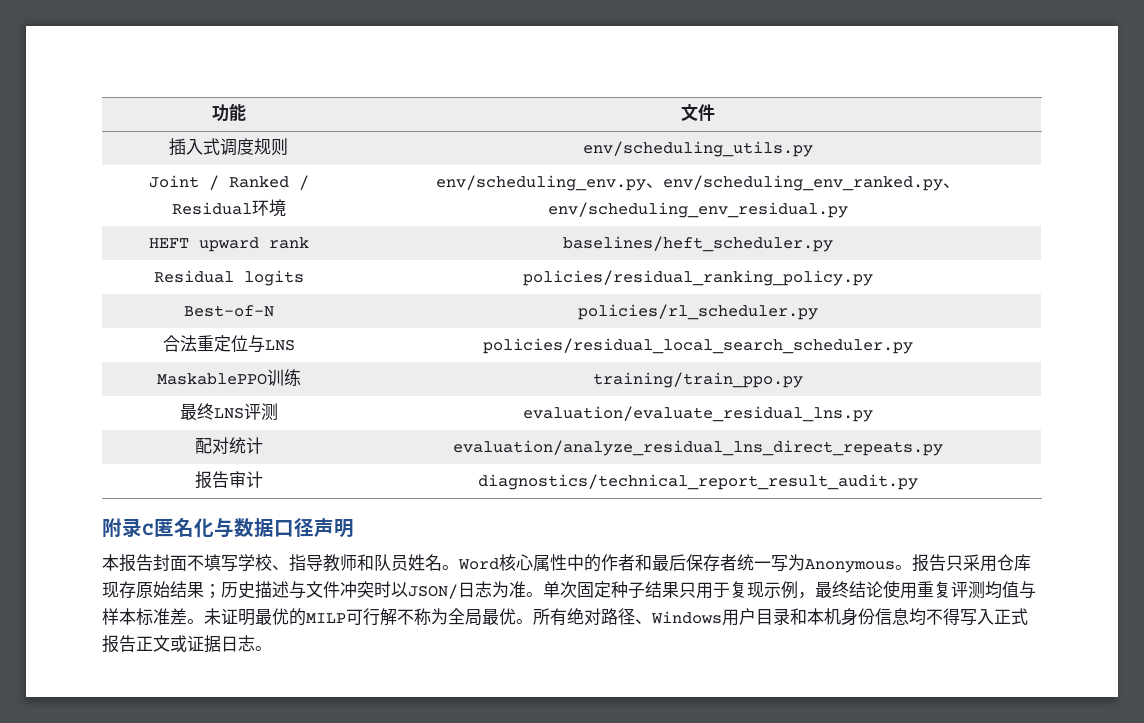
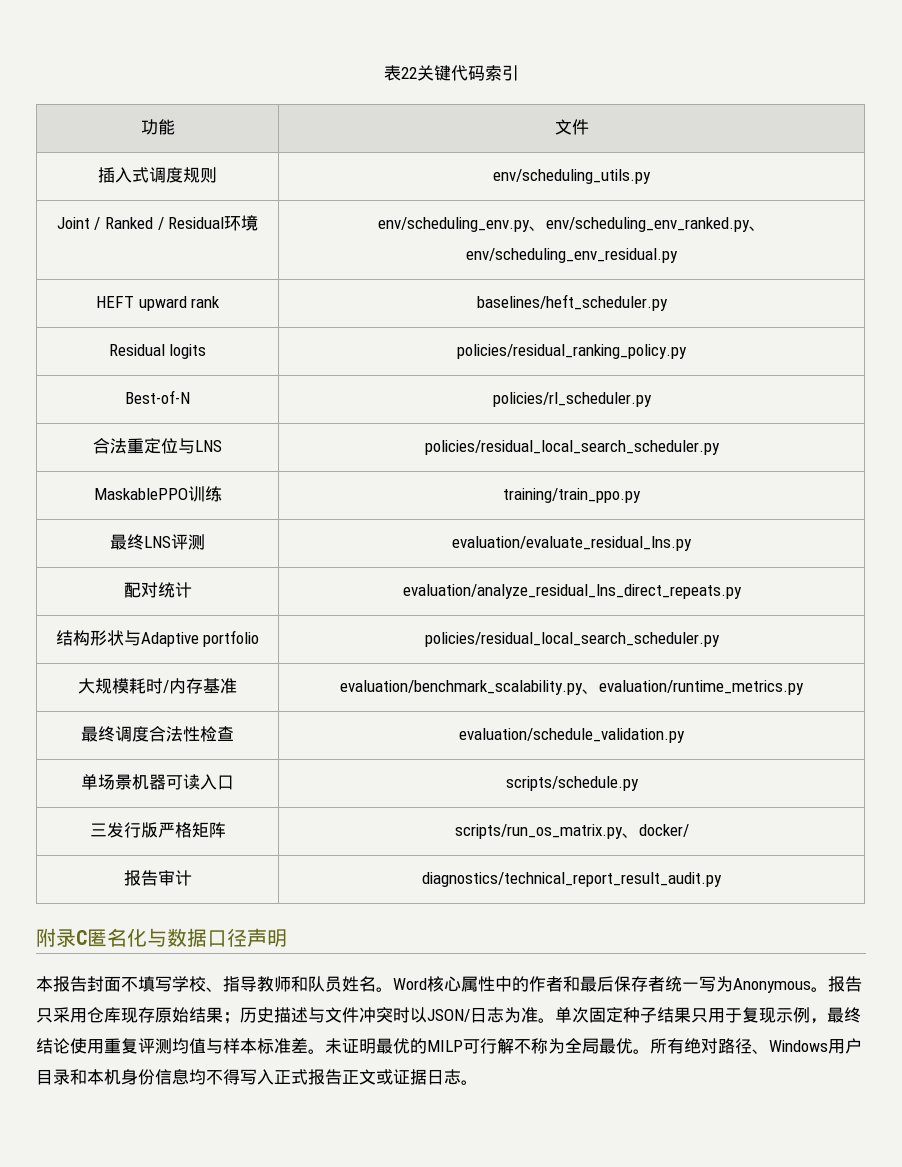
(211, 113) none -> [383,65,519,81] 表22关键代码索引 //
(943, 448) none -> [55,630,260,647] [424,632,720,647] [78,678,237,694] [340,680,804,695] [81,726,234,742] [459,728,685,743] [81,774,234,790] [505,776,639,791] [89,822,226,838] [454,824,689,839] // 结构形状与Adaptive portfolio | policies/residual_local_search_scheduler.py // 大规模耗时/内存基准 | evaluation/benchmark_scalability.py、evaluation/runtime_metrics.py // 最终调度合法性检查 | evaluation/schedule_validation.py // 单场景机器可读入口 | scripts/schedule.py // 三发行版严格矩阵 | scripts/run_os_matrix.py、docker/

